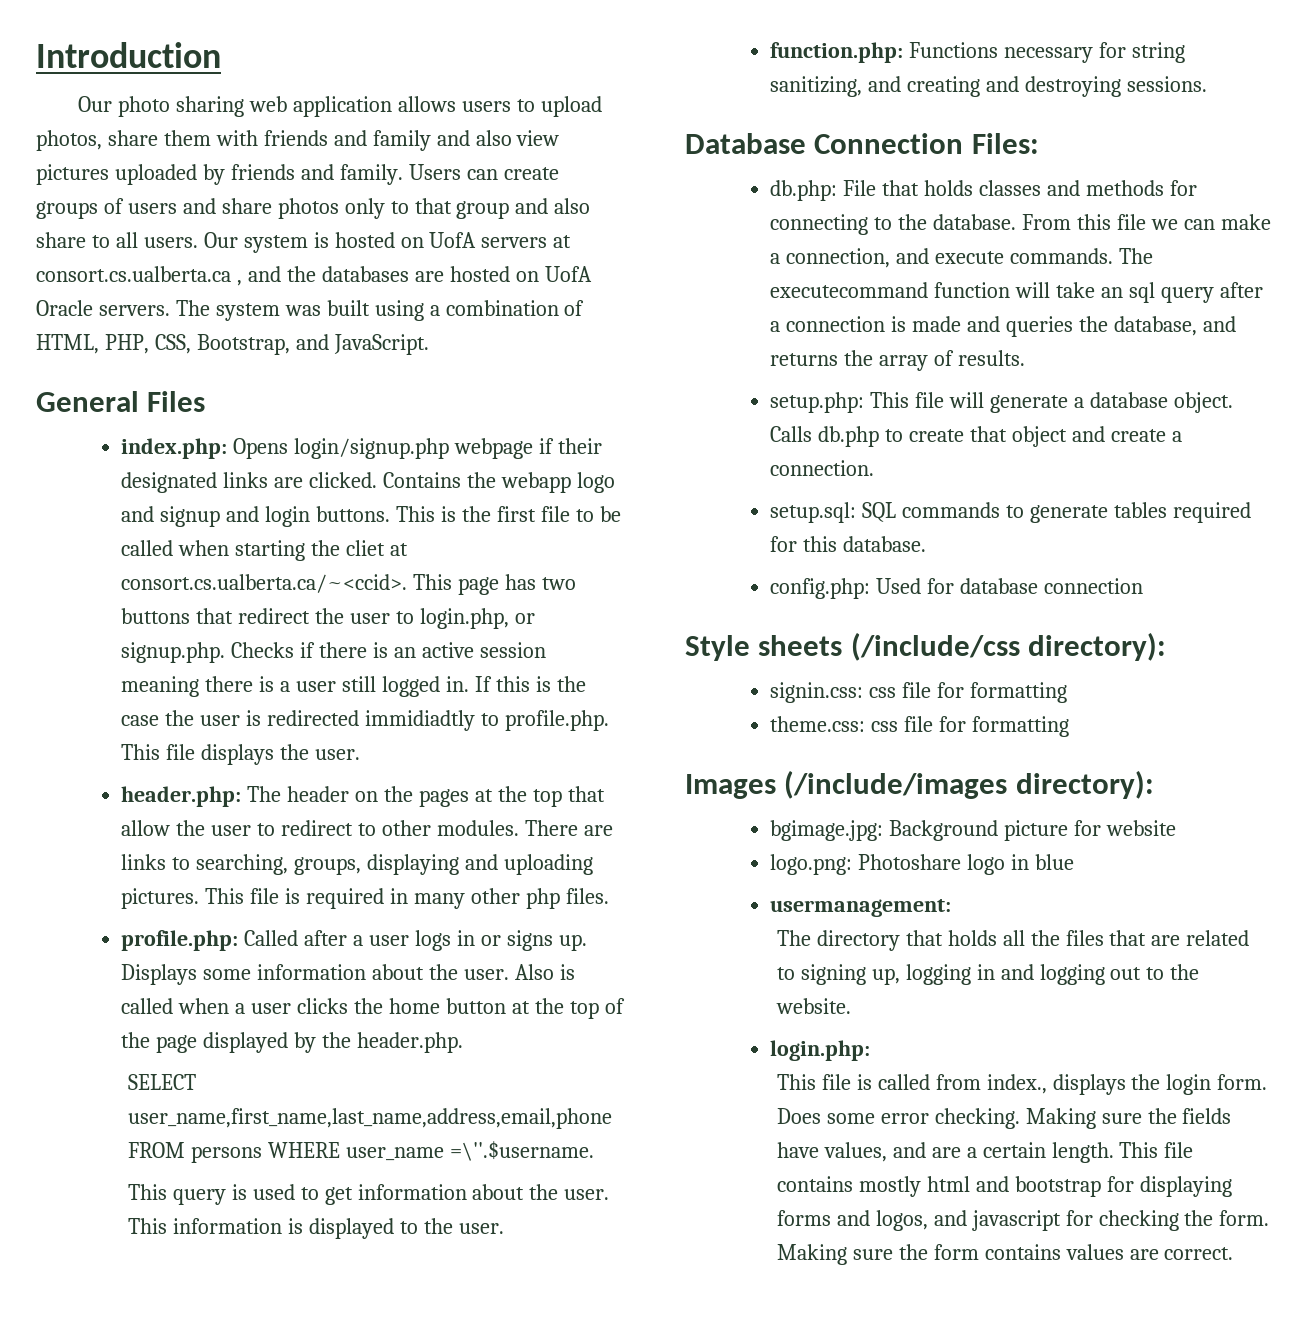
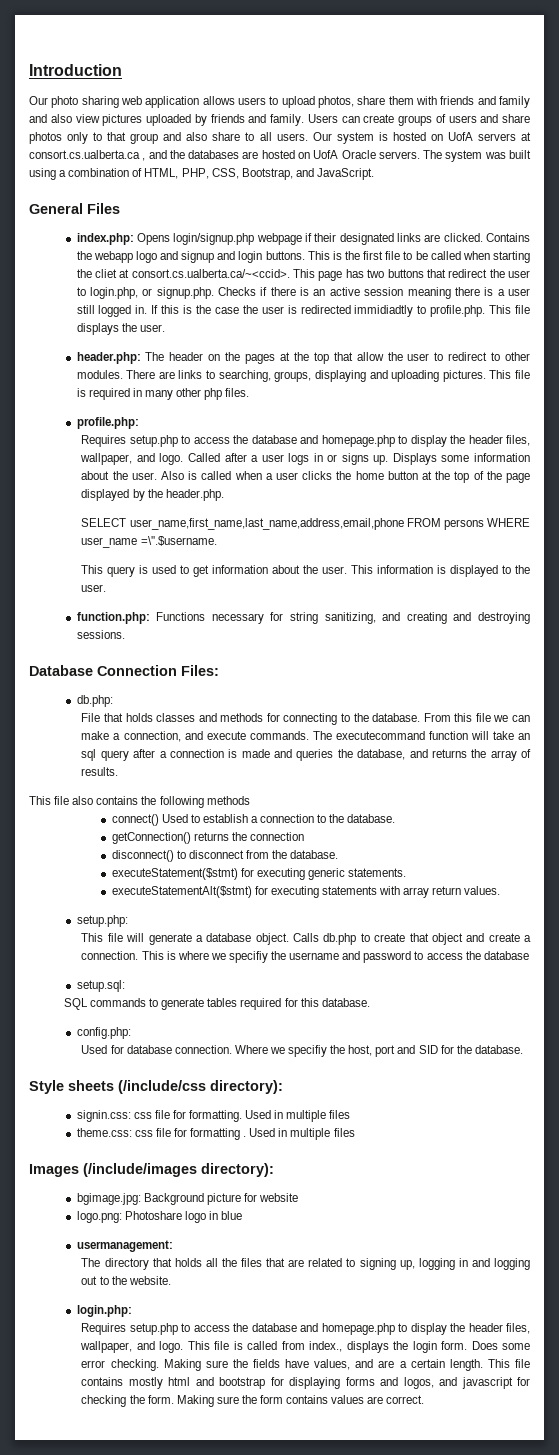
(239, 940) none -> [81,435,531,447] [80,453,184,465] // Requires setup.php to access the database and homepage.php to display the header files, wallpaper, and logo.
(838, 190) none -> (113, 701) //
(1026, 358) none -> [29,796,250,808] [111,814,396,826] [111,832,304,844] [111,850,339,862] [111,868,406,880] [111,886,501,898] // This file also contains the following methods // connect() Used to establish a connection to the database. // getConnection() returns the connection // disconnect() to disconnect from the database. // executeStatement($stmt) for executing generic statements. // executeStatementAlt($stmt) for executing statements with array return values.
(865, 402) none -> (128, 921) //
(875, 468) none -> [141,951,529,963] This is where we specifiy the username and password to access the database
(857, 512) none -> (125, 986) //
(871, 588) none -> (131, 1033) //
[1044,578,1144,594] connection -> [174,1045,523,1057] connection. Where we specifiy the host, port and SID for the database.
[970,682,1068,703] formatting -> [189,1110,351,1122] formatting. Used in multiple files
(1070, 726) none -> [243,1128,355,1140] . Used in multiple files
(871, 1050) none -> [81,1323,531,1335] [80,1341,184,1353] Requires setup.php to access the database and homepage.php to display the header files, wallpaper, and logo.

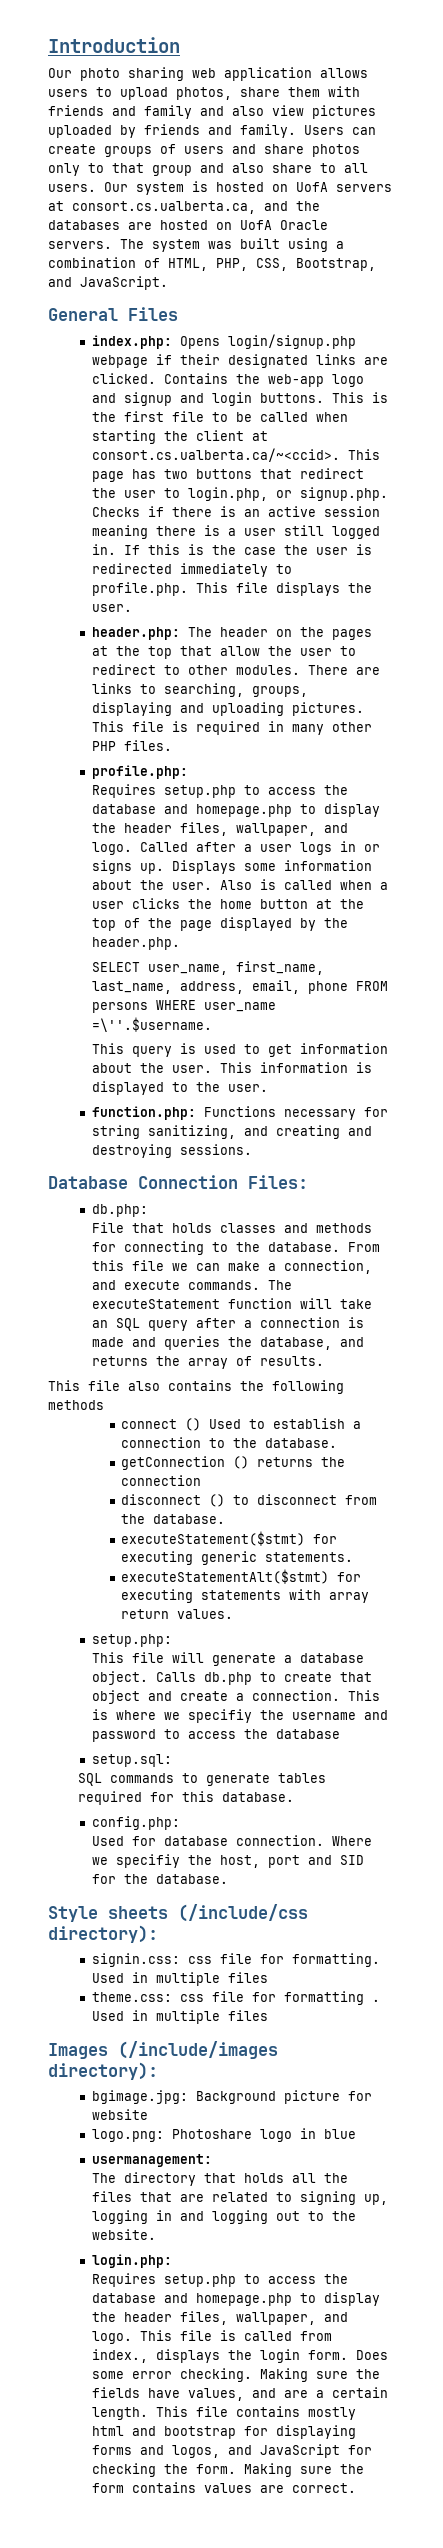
[29,150,146,161] consort.cs.ualberta.ca , -> [72,201,256,214] consort.cs.ualberta.ca,
[93,251,133,263] webapp -> [267,374,324,387] web-app
[94,269,117,278] cliet -> [195,430,244,441] client
[354,305,414,317] immidiadtly -> [179,563,268,577] immediately
[204,388,223,400] php -> [91,741,116,751] PHP
[129,518,404,530] user_name,first_name,last_name,address,email,phone -> [148,961,325,975] [92,980,349,994] user_name, first_name, last_name, address, email, phone
[335,731,425,740] executecommand -> [92,1299,221,1309] executeStatement
[81,749,97,761] sql -> [116,1318,141,1331] SQL
[111,814,159,826] connect() -> [121,1418,202,1431] connect ()
[111,832,191,844] getConnection() -> [121,1456,250,1470] getConnection ()
[111,850,174,862] disconnect() -> [121,1494,226,1507] disconnect ()
[461,1377,513,1389] javascript -> [260,2444,341,2458] JavaScript

